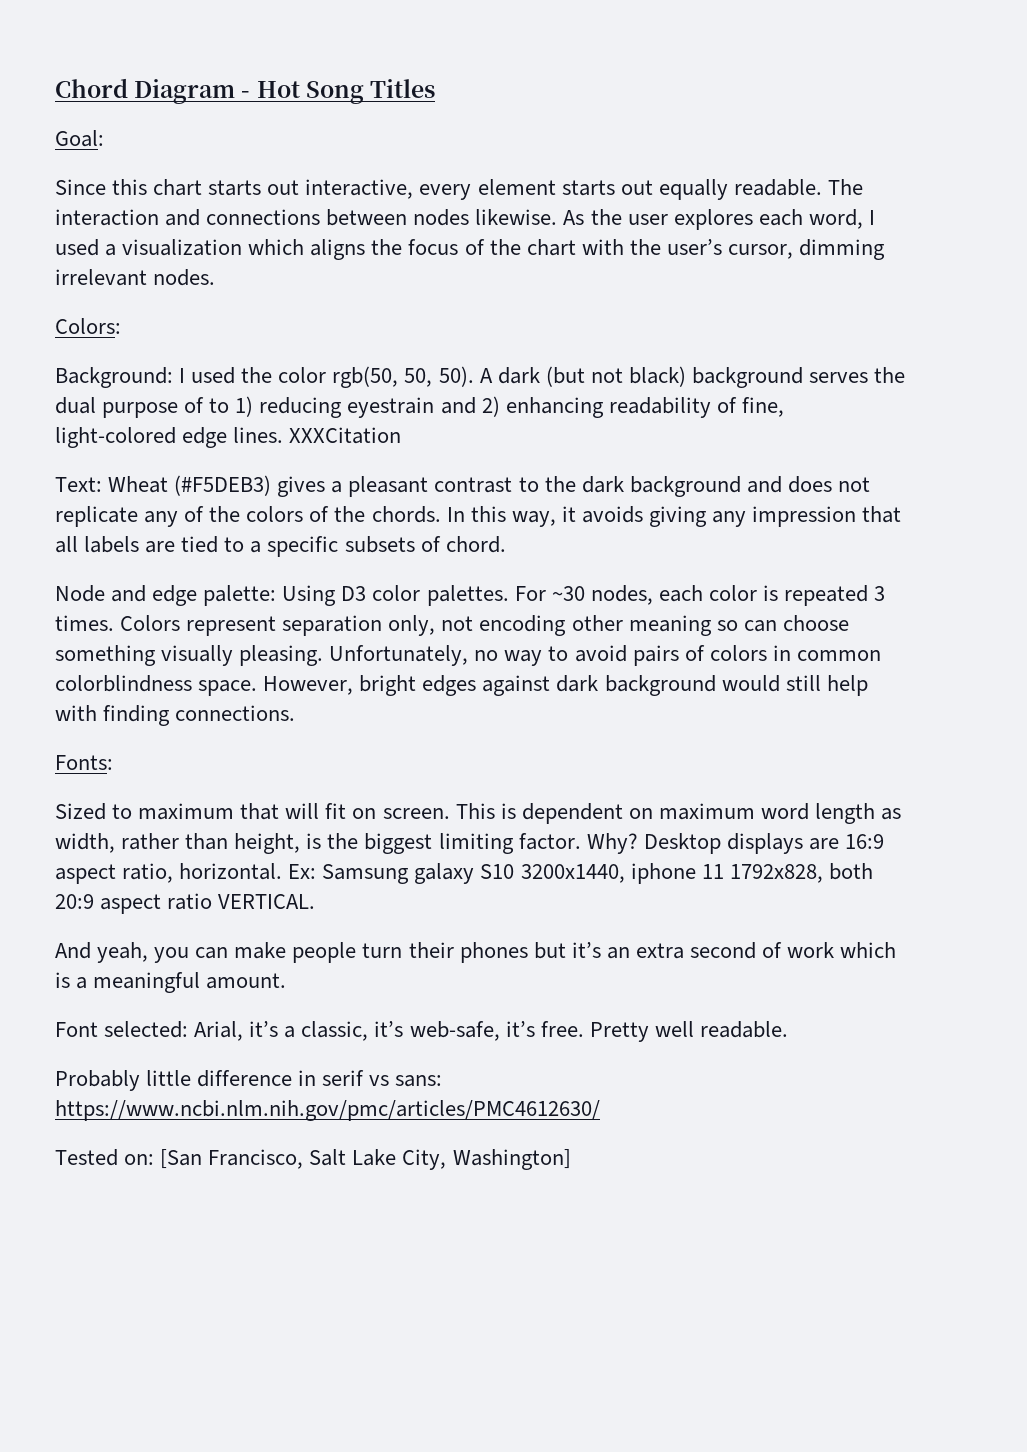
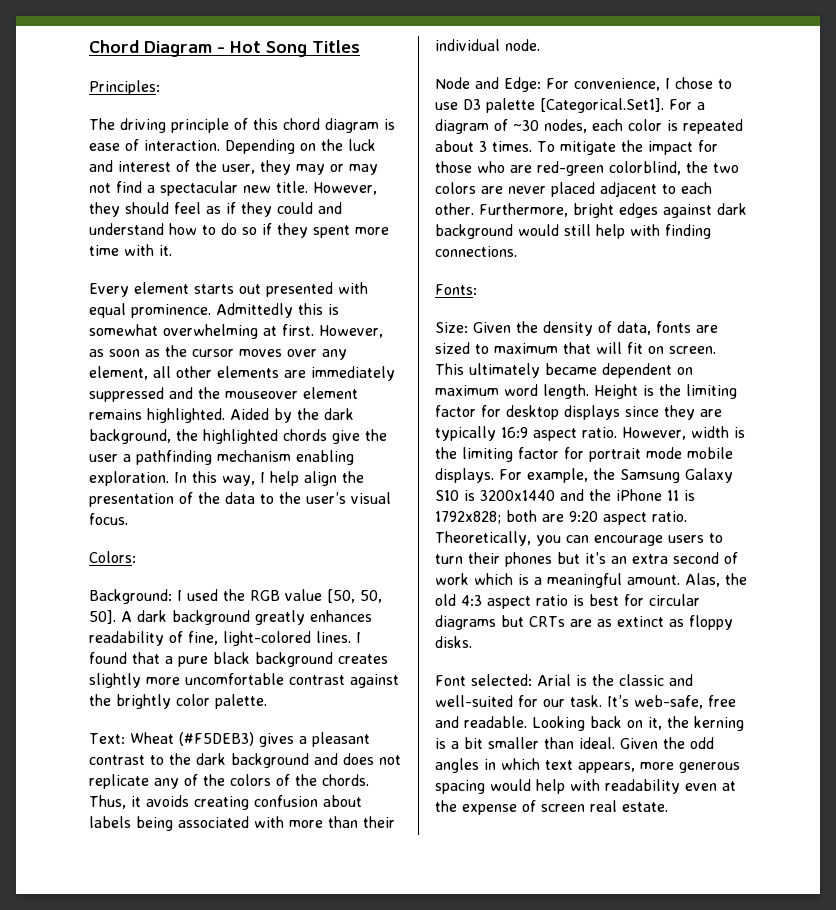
[55,130,104,147] [55,179,863,200] [55,209,875,230] [55,239,886,260] [55,269,216,286] Goal: // Since this chart starts out interactive, every element starts out equally readable. The interaction and connections between nodes likewise. As the user explores each word, I used a visualization which aligns the focus of the chart with the user’s cursor, dimming irrelevant nodes. -> [89,80,160,95] [89,118,395,133] [89,139,376,154] [89,160,378,175] [89,181,377,196] [89,202,342,217] [89,223,389,238] [89,244,172,256] [89,282,368,297] [89,303,339,318] [89,324,383,339] [89,345,347,360] [89,366,395,381] [89,387,358,402] [89,408,354,423] [89,429,387,444] [89,450,354,465] [89,471,364,486] [89,492,391,507] [89,513,128,525] Principles: // The driving principle of this chord diagram is ease of interaction. Depending on the luck and interest of the user, they may or may not find a spectacular new title. However, they should feel as if they could and understand how to do so if they spent more time with it. // Every element starts out presented with equal prominence. Admittedly this is somewhat overwhelming at first. However, as soon as the cursor moves over any element, all other elements are immediately suppressed and the mouseover element remains highlighted. Aided by the dark background, the highlighted chords give the user a pathfinding mechanism enabling exploration. In this way, I help align the presentation of the data to the user’s visual focus.
[278,366,906,388] [55,396,784,418] [55,427,402,448] color rgb(50, 50, 50). A dark (but not black) background serves the dual purpose of to 1) reducing eyestrain and 2) enhancing readability of fine, light-colored edge lines. XXXCitation -> [250,589,382,603] [89,610,372,625] [89,631,361,646] [89,652,388,667] [89,673,399,688] [89,694,267,709] RGB value [50, 50, 50]. A dark background greatly enhances readability of fine, light-colored lines. I found that a pure black background creates slightly more uncomfortable contrast against the brightly color palette.
[446,506,902,527] [55,536,506,557] [55,585,546,606] In this way, it avoids giving any impression that all labels are tied to a specific subsets of chord. // Node and edge palette: Using D3 color palettes. For -> [89,795,362,810] [89,816,395,831] [435,39,540,51] [435,77,732,92] [435,98,705,113] [435,119,508,134] Thus, it avoids creating confusion about labels being associated with more than their individual node. // Node and Edge: For convenience, I chose to use D3 palette [Categorical.Set1]. For a diagram of
(869, 595) none -> [435,140,474,152] about
[120,615,849,636] [55,645,881,666] [55,675,354,696] Colors represent separation only, not encoding other meaning so can choose something visually pleasing. Unfortunately, no way to avoid pairs of colors in common colorblindness space. However, -> [537,140,718,155] [435,161,739,176] [435,182,712,197] [435,203,568,217] To mitigate the impact for those who are red-green colorblind, the two colors are never placed adjacent to each other. Furthermore,
[55,803,106,820] Sized -> [435,321,718,336] [435,342,470,354] Size: Given the density of data, fonts are sized
[500,803,516,819] is -> [469,363,597,378] ultimately became
[815,803,902,824] [55,833,884,854] [55,863,873,884] [55,893,316,914] [55,942,357,963] length as width, rather than height, is the biggest limiting factor. Why? Desktop displays are 16:9 aspect ratio, horizontal. Ex: Samsung galaxy S10 3200x1440, iphone 11 1792x828, both 20:9 aspect ratio VERTICAL. // And yeah, you can make people -> [543,384,737,399] [435,405,722,420] [435,426,745,441] [435,447,733,462] [435,468,733,483] [435,489,695,501] [435,510,687,525] [435,531,723,546] length. Height is the limiting factor for desktop displays since they are typically 16:9 aspect ratio. However, width is the limiting factor for portrait mode mobile displays. For example, the Samsung Galaxy S10 is 3200x1440 and the iPhone 11 is 1792x828; both are 9:20 aspect ratio. Theoretically, you can encourage users to
[55,1021,788,1042] [55,1070,443,1091] [55,1100,600,1121] [55,1149,571,1170] // Font selected: Arial, it’s a classic, it’s web-safe, it’s free. Pretty well readable. // Probably little difference in serif vs sans: https://www.ncbi.nlm.nih.gov/pmc/articles/PMC4612630/ // Tested on: [San Francisco, Salt Lake City, Washington] -> [685,573,747,587] [435,594,700,609] [435,615,733,630] [435,636,472,648] [435,674,693,686] [435,695,736,709] [435,716,744,731] [435,737,714,749] [435,758,740,773] [435,779,736,794] [435,800,668,815] Alas, the old 4:3 aspect ratio is best for circular diagrams but CRTs are as extinct as floppy disks. // Font selected: Arial is the classic and well-suited for our task. It’s web-safe, free and readable. Looking back on it, the kerning is a bit smaller than ideal. Given the odd angles in which text appears, more generous spacing would help with readability even at the expense of screen real estate.

